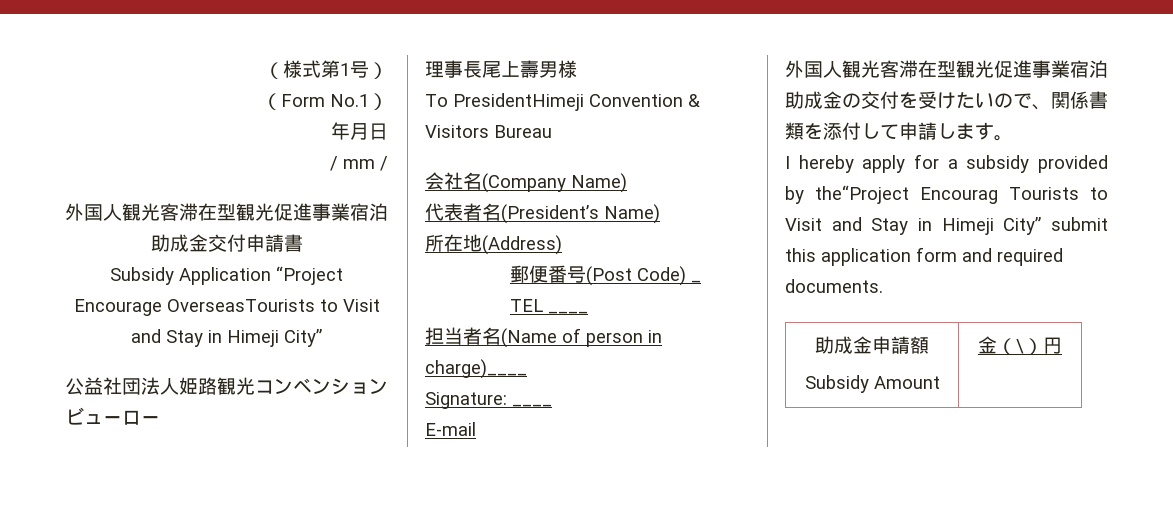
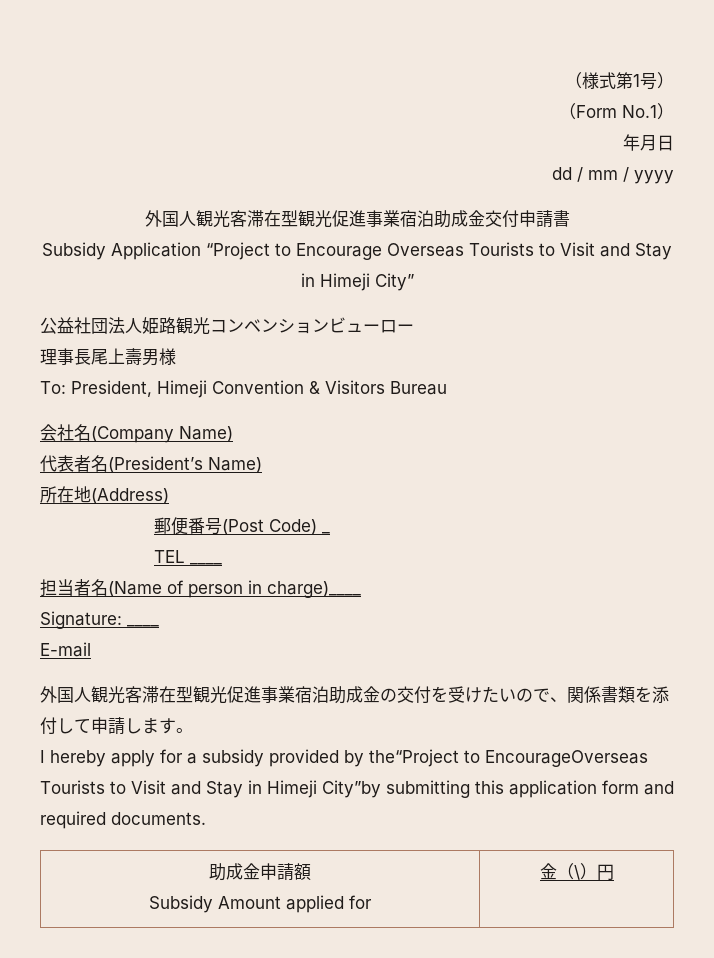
(388, 131) none -> [552,167,572,180] dd
(388, 163) none -> [634,170,674,184] yyyy
[73,299,315,316] Encourage OverseasTourists -> [275,242,534,260] to Encourage Overseas Tourists
[425,93,584,111] To PresidentHimeji -> [40,380,207,398] To: President, Himeji
[920,187,1108,204] [785,217,1108,235] Encourag Tourists to Visit and Stay in Himeji City” submit -> [464,750,648,767] [40,780,470,798] to EncourageOverseas Tourists to Visit and Stay in Himeji City”by submitting
(940, 382) none -> [286,895,372,913] applied for

